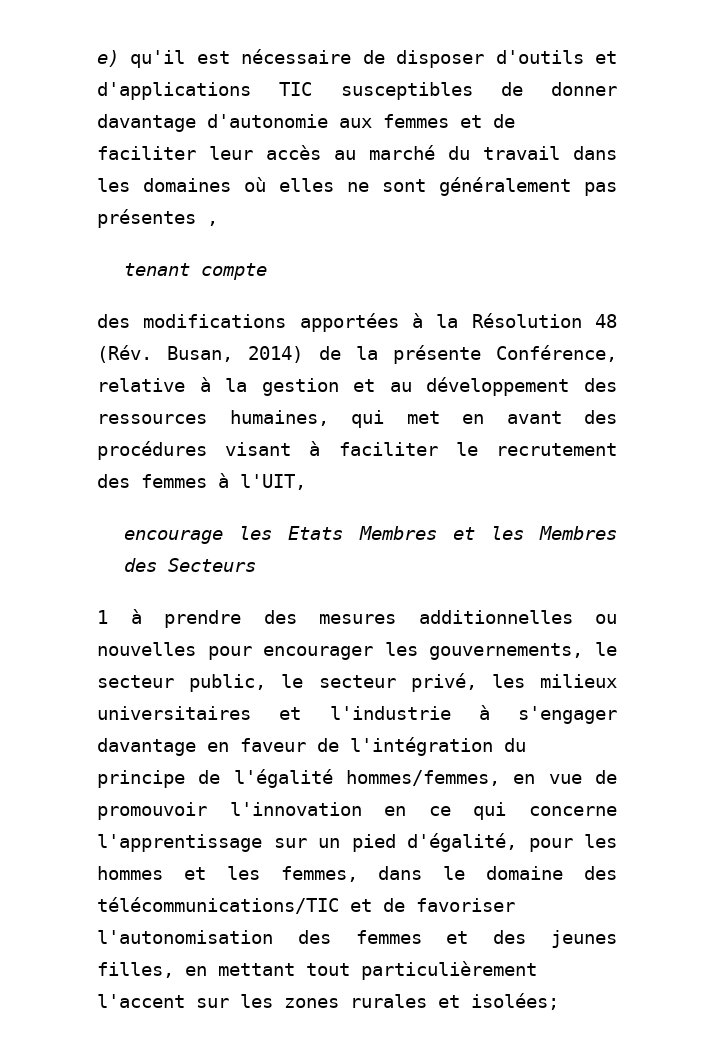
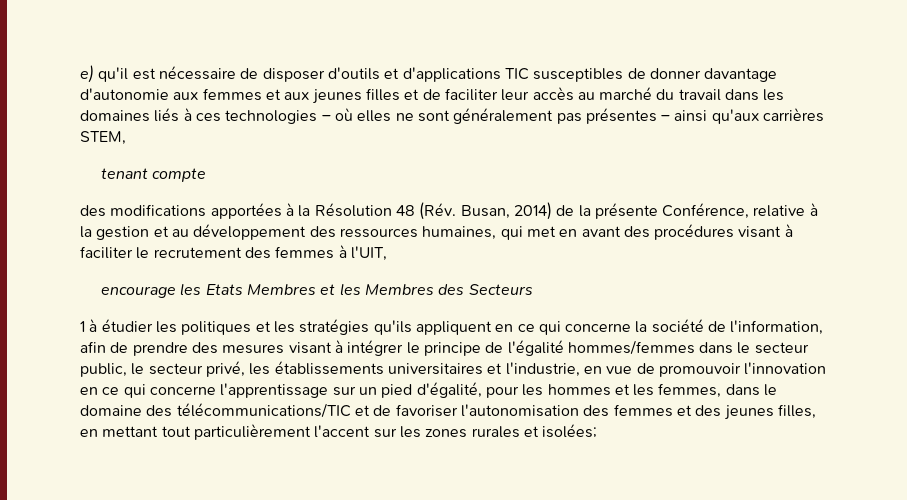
(482, 121) none -> [284,88,420,104] aux jeunes filles et
(231, 185) none -> [154,108,331,124] liés à ces technologies –
[207,221,218,226] , -> [661,108,825,124] [80,131,126,145] – ainsi qu'aux carrières STEM,
[164,610,617,628] [97,642,584,660] prendre des mesures additionnelles ou nouvelles pour encourager les gouvernements, -> [101,319,824,335] [80,340,734,356] étudier les politiques et les stratégies qu'ils appliquent en ce qui concerne la société de l'information, afin de prendre des mesures visant à intégrer le principe de l'égalité hommes/femmes dans
[540,674,617,688] milieux -> [274,361,384,375] établissements
[329,705,617,724] [97,737,526,756] [97,769,500,788] l'industrie à s'engager davantage en faveur de l'intégration du principe de l'égalité hommes/femmes, -> [505,362,580,377] l'industrie,

